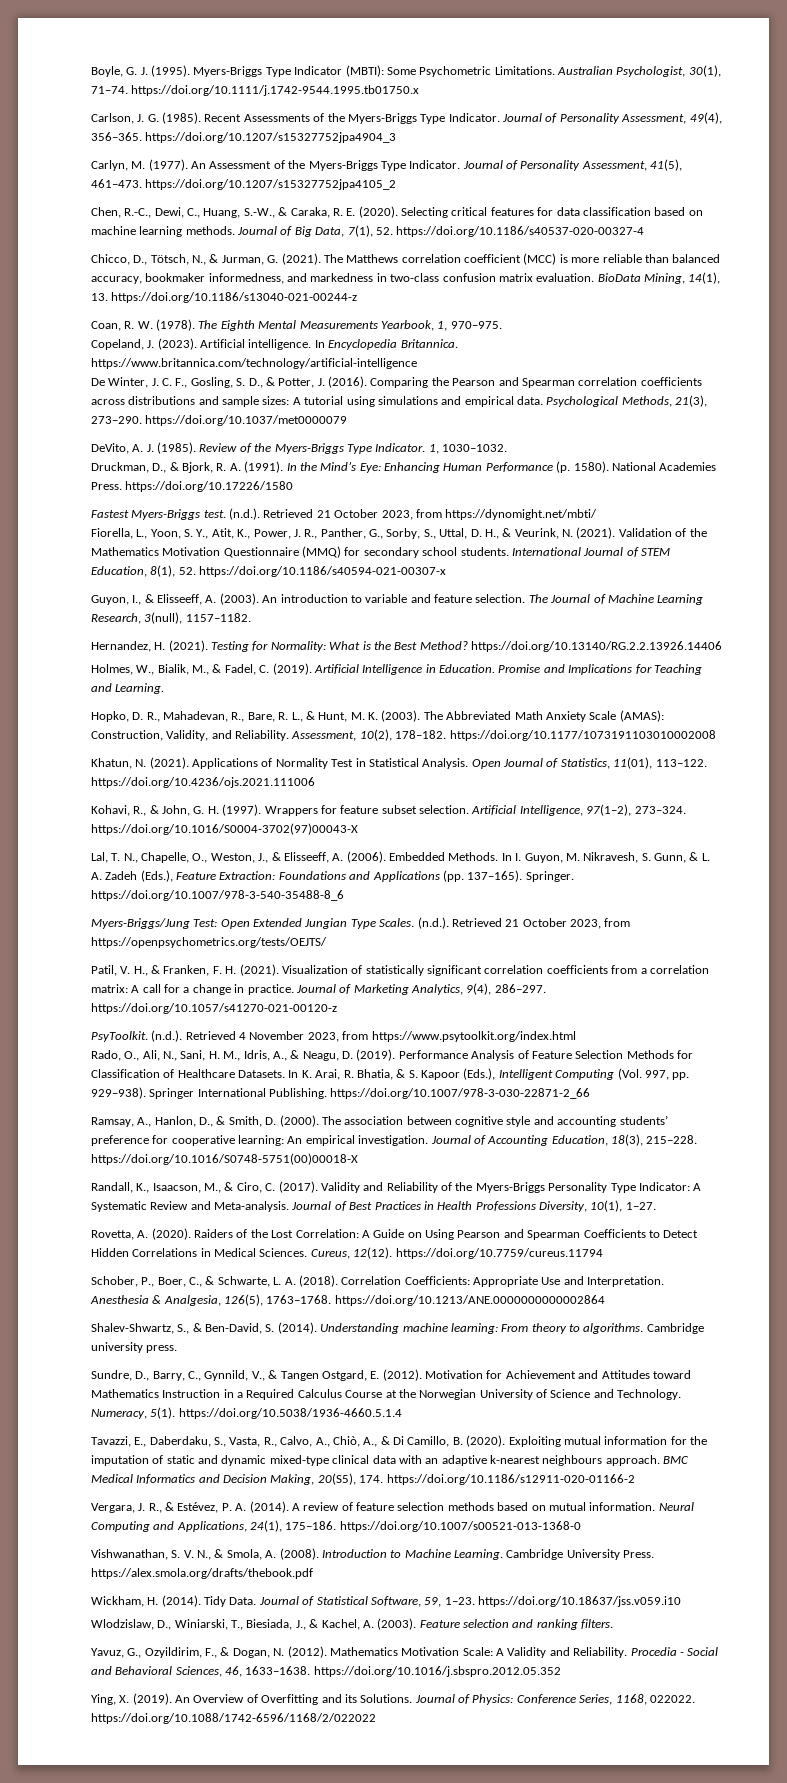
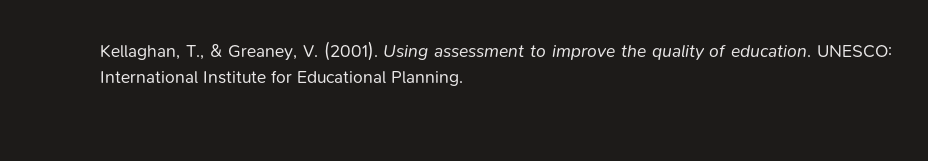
[90,65,721,77] [90,85,420,96] [90,112,722,124] [90,132,397,143] [90,159,683,171] [90,179,397,190] [90,206,703,218] [90,225,645,237] [90,253,721,265] [90,272,721,284] [90,292,358,303] [90,319,502,331] [90,338,458,350] [90,358,417,369] [90,376,702,388] [90,395,708,407] [90,415,348,426] [90,442,508,454] [90,461,717,473] [90,481,294,492] [90,508,598,520] [90,527,707,539] [90,546,671,558] [90,565,447,577] [90,593,704,605] [90,612,251,624] [90,640,723,652] [90,663,702,675] [90,683,165,694] [90,710,664,722] [90,729,716,741] [90,757,707,769] [90,777,315,788] [90,804,686,816] [90,823,358,835] [90,851,710,863] [90,870,574,882] [90,890,344,901] [90,917,631,929] [90,937,327,948] [90,964,709,976] [90,983,546,995] [90,1003,337,1014] [90,1030,576,1042] [90,1049,694,1061] [90,1068,690,1080] [90,1087,591,1099] [90,1115,668,1127] [90,1134,698,1146] [90,1153,358,1165] [90,1181,702,1193] [90,1200,656,1212] [90,1228,699,1240] [90,1247,603,1259] [90,1275,665,1287] [89,1294,605,1306] [90,1322,704,1334] [90,1342,178,1353] [90,1369,691,1381] [90,1389,682,1400] [90,1407,402,1419] [90,1435,708,1447] [90,1455,690,1466] [90,1473,635,1485] [90,1501,694,1513] [90,1520,581,1532] [90,1548,655,1560] [90,1568,313,1579] [90,1595,682,1607] [90,1618,614,1630] [90,1646,719,1658] [90,1666,561,1677] [90,1693,695,1705] [90,1713,376,1724] Boyle, G. J. (1995). Myers-Briggs Type Indicator (MBTI): Some Psychometric Limitations. Australian Psychologist, 30(1), 71–74. https://doi.org/10.1111/j.1742-9544.1995.tb01750.x // Carlson, J. G. (1985). Recent Assessments of the Myers-Briggs Type Indicator. Journal of Personality Assessment, 49(4), 356–365. https://doi.org/10.1207/s15327752jpa4904_3 // Carlyn, M. (1977). An Assessment of the Myers-Briggs Type Indicator. Journal of Personality Assessment, 41(5), 461–473. https://doi.org/10.1207/s15327752jpa4105_2 // Chen, R.-C., Dewi, C., Huang, S.-W., & Caraka, R. E. (2020). Selecting critical features for data classification based on machine learning methods. Journal of Big Data, 7(1), 52. https://doi.org/10.1186/s40537-020-00327-4 // Chicco, D., Tötsch, N., & Jurman, G. (2021). The Matthews correlation coefficient (MCC) is more reliable than balanced accuracy, bookmaker informedness, and markedness in two-class confusion matrix evaluation. BioData Mining, 14(1), 13. https://doi.org/10.1186/s13040-021-00244-z // Coan, R. W. (1978). The Eighth Mental Measurements Yearbook, 1, 970–975. // Copeland, J. (2023). Artificial intelligence. In Encyclopedia Britannica. https://www.britannica.com/technology/artificial-intelligence // De Winter, J. C. F., Gosling, S. D., & Potter, J. (2016). Comparing the Pearson and Spearman correlation coefficients across distributions and sample sizes: A tutorial using simulations and empirical data. Psychological Methods, 21(3), 273–290. https://doi.org/10.1037/met0000079 // DeVito, A. J. (1985). Review of the Myers-Briggs Type Indicator. 1, 1030–1032. // Druckman, D., & Bjork, R. A. (1991). In the Mind’s Eye: Enhancing Human Performance (p. 1580). National Academies Press. https://doi.org/10.17226/1580 // Fastest Myers-Briggs test. (n.d.). Retrieved 21 October 2023, from https://dynomight.net/mbti/ // Fiorella, L., Yoon, S. Y., Atit, K., Power, J. R., Panther, G., Sorby, S., Uttal, D. H., & Veurink, N. (2021). Validation of the Mathematics Motivation Questionnaire (MMQ) for secondary school students. International Journal of STEM Education, 8(1), 52. https://doi.org/10.1186/s40594-021-00307-x // Guyon, I., & Elisseeff, A. (2003). An introduction to variable and feature selection. The Journal of Machine Learning Research, 3(null), 1157–1182. // Hernandez, H. (2021). Testing for Normality: What is the Best Method? https://doi.org/10.13140/RG.2.2.13926.14406 // Holmes, W., Bialik, M., & Fadel, C. (2019). Artificial Intelligence in Education. Promise and Implications for Teaching and Learning. // Hopko, D. R., Mahadevan, R., Bare, R. L., & Hunt, M. K. (2003). The Abbreviated Math Anxiety Scale (AMAS): Construction, Validity, and Reliability. Assessment, 10(2), 178–182. https://doi.org/10.1177/1073191103010002008 // Khatun, N. (2021). Applications of Normality Test in Statistical Analysis. Open Journal of Statistics, 11(01), 113–122. https://doi.org/10.4236/ojs.2021.111006 // Kohavi, R., & John, G. H. (1997). Wrappers for feature subset selection. Artificial Intelligence, 97(1–2), 273–324. https://doi.org/10.1016/S0004-3702(97)00043-X // Lal, T. N., Chapelle, O., Weston, J., & Elisseeff, A. (2006). Embedded Methods. In I. Guyon, M. Nikravesh, S. Gunn, & L. A. Zadeh (Eds.), Feature Extraction: Foundations and Applications (pp. 137–165). Springer. https://doi.org/10.1007/978-3-540-35488-8_6 // Myers-Briggs/Jung Test: Open Extended Jungian Type Scales. (n.d.). Retrieved 21 October 2023, from https://openpsychometrics.org/tests/OEJTS/ // Patil, V. H., & Franken, F. H. (2021). Visualization of statistically significant correlation coefficients from a correlation matrix: A call for a change in practice. Journal of Marketing Analytics, 9(4), 286–297. https://doi.org/10.1057/s41270-021-00120-z // PsyToolkit. (n.d.). Retrieved 4 November 2023, from https://www.psytoolkit.org/index.html // Rado, O., Ali, N., Sani, H. M., Idris, A., & Neagu, D. (2019). Performance Analysis of Feature Selection Methods for Classification of Healthcare Datasets. In K. Arai, R. Bhatia, & S. Kapoor (Eds.), Intelligent Computing (Vol. 997, pp. 929–938). Springer International Publishing. https://doi.org/10.1007/978-3-030-22871-2_66 // Ramsay, A., Hanlon, D., & Smith, D. (2000). The association between cognitive style and accounting students’ preference for cooperative learning: An empirical investigation. Journal of Accounting Education, 18(3), 215–228. https://doi.org/10.1016/S0748-5751(00)00018-X // Randall, K., Isaacson, M., & Ciro, C. (2017). Validity and Reliability of the Myers-Briggs Personality Type Indicator: A Systematic Review and Meta-analysis. Journal of Best Practices in Health Professions Diversity, 10(1), 1–27. // Rovetta, A. (2020). Raiders of the Lost Correlation: A Guide on Using Pearson and Spearman Coefficients to Detect Hidden Correlations in Medical Sciences. Cureus, 12(12). https://doi.org/10.7759/cureus.11794 // Schober, P., Boer, C., & Schwarte, L. A. (2018). Correlation Coefficients: Appropriate Use and Interpretation. Anesthesia & Analgesia, 126(5), 1763–1768. https://doi.org/10.1213/ANE.0000000000002864 // Shalev-Shwartz, S., & Ben-David, S. (2014). Understanding machine learning: From theory to algorithms. Cambridge university press. // Sundre, D., Barry, C., Gynnild, V., & Tangen Ostgard, E. (2012). Motivation for Achievement and Attitudes toward Mathematics Instruction in a Required Calculus Course at the Norwegian University of Science and Technology. Numeracy, 5(1). https://doi.org/10.5038/1936-4660.5.1.4 // Tavazzi, E., Daberdaku, S., Vasta, R., Calvo, A., Chiò, A., & Di Camillo, B. (2020). Exploiting mutual information for the imputation of static and dynamic mixed-type clinical data with an adaptive k-nearest neighbours approach. BMC Medical Informatics and Decision Making, 20(S5), 174. https://doi.org/10.1186/s12911-020-01166-2 // Vergara, J. R., & Estévez, P. A. (2014). A review of feature selection methods based on mutual information. Neural Computing and Applications, 24(1), 175–186. https://doi.org/10.1007/s00521-013-1368-0 // Vishwanathan, S. V. N., & Smola, A. (2008). Introduction to Machine Learning. Cambridge University Press. https://alex.smola.org/drafts/thebook.pdf // Wickham, H. (2014). Tidy Data. Journal of Statistical Software, 59, 1–23. https://doi.org/10.18637/jss.v059.i10 // Wlodzislaw, D., Winiarski, T., Biesiada, J., & Kachel, A. (2003). Feature selection and ranking filters. // Yavuz, G., Ozyildirim, F., & Dogan, N. (2012). Mathematics Motivation Scale: A Validity and Reliability. Procedia - Social and Behavioral Sciences, 46, 1633–1638. https://doi.org/10.1016/j.sbspro.2012.05.352 // Ying, X. (2019). An Overview of Overfitting and its Solutions. Journal of Physics: Conference Series, 1168, 022022. https://doi.org/10.1088/1742-6596/1168/2/022022 -> [100,41,892,61] [100,70,464,86] Kellaghan, T., & Greaney, V. (2001). Using assessment to improve the quality of education. UNESCO: International Institute for Educational Planning.

